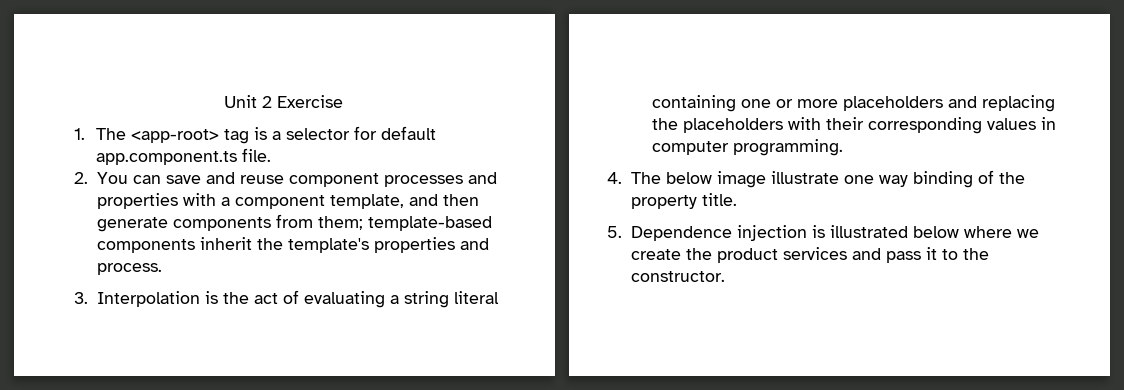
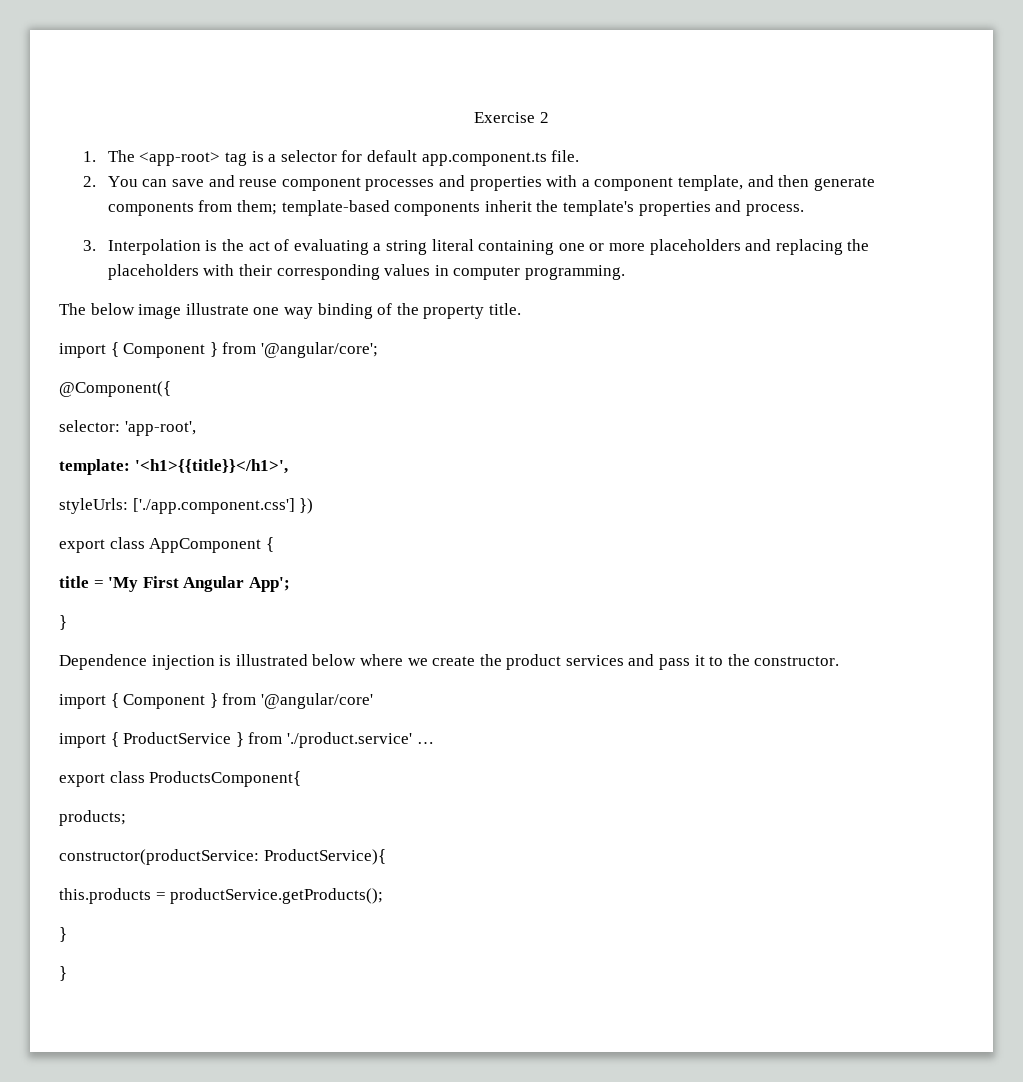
[224,95,257,108] Unit -> [474,112,536,123] Exercise
[277,95,343,108] Exercise -> (549, 117) none
[607,172,622,184] 4. -> (625, 272) none
[607,226,622,238] 5. -> [59,342,378,358] [59,381,171,397] [59,420,196,436] [59,459,288,475] [59,498,314,514] [59,537,274,553] [59,576,290,592] [59,615,67,630] import { Component } from '@angular/core'; // @Component({ // selector: 'app-root', // template: '<h1>{{title}}</h1>', // styleUrls: ['./app.component.css'] }) // export class AppComponent { // title = 'My First Angular App'; // } //
(725, 276) none -> [59,693,373,709] [59,732,434,748] [59,771,302,787] [59,810,126,826] [59,849,386,865] [59,888,384,904] [59,927,67,942] [59,966,67,981] // import { Component } from '@angular/core' // import { ProductService } from './product.service' … // export class ProductsComponent{ // products; // constructor(productService: ProductService){ // this.products = productService.getProducts(); // } // }

